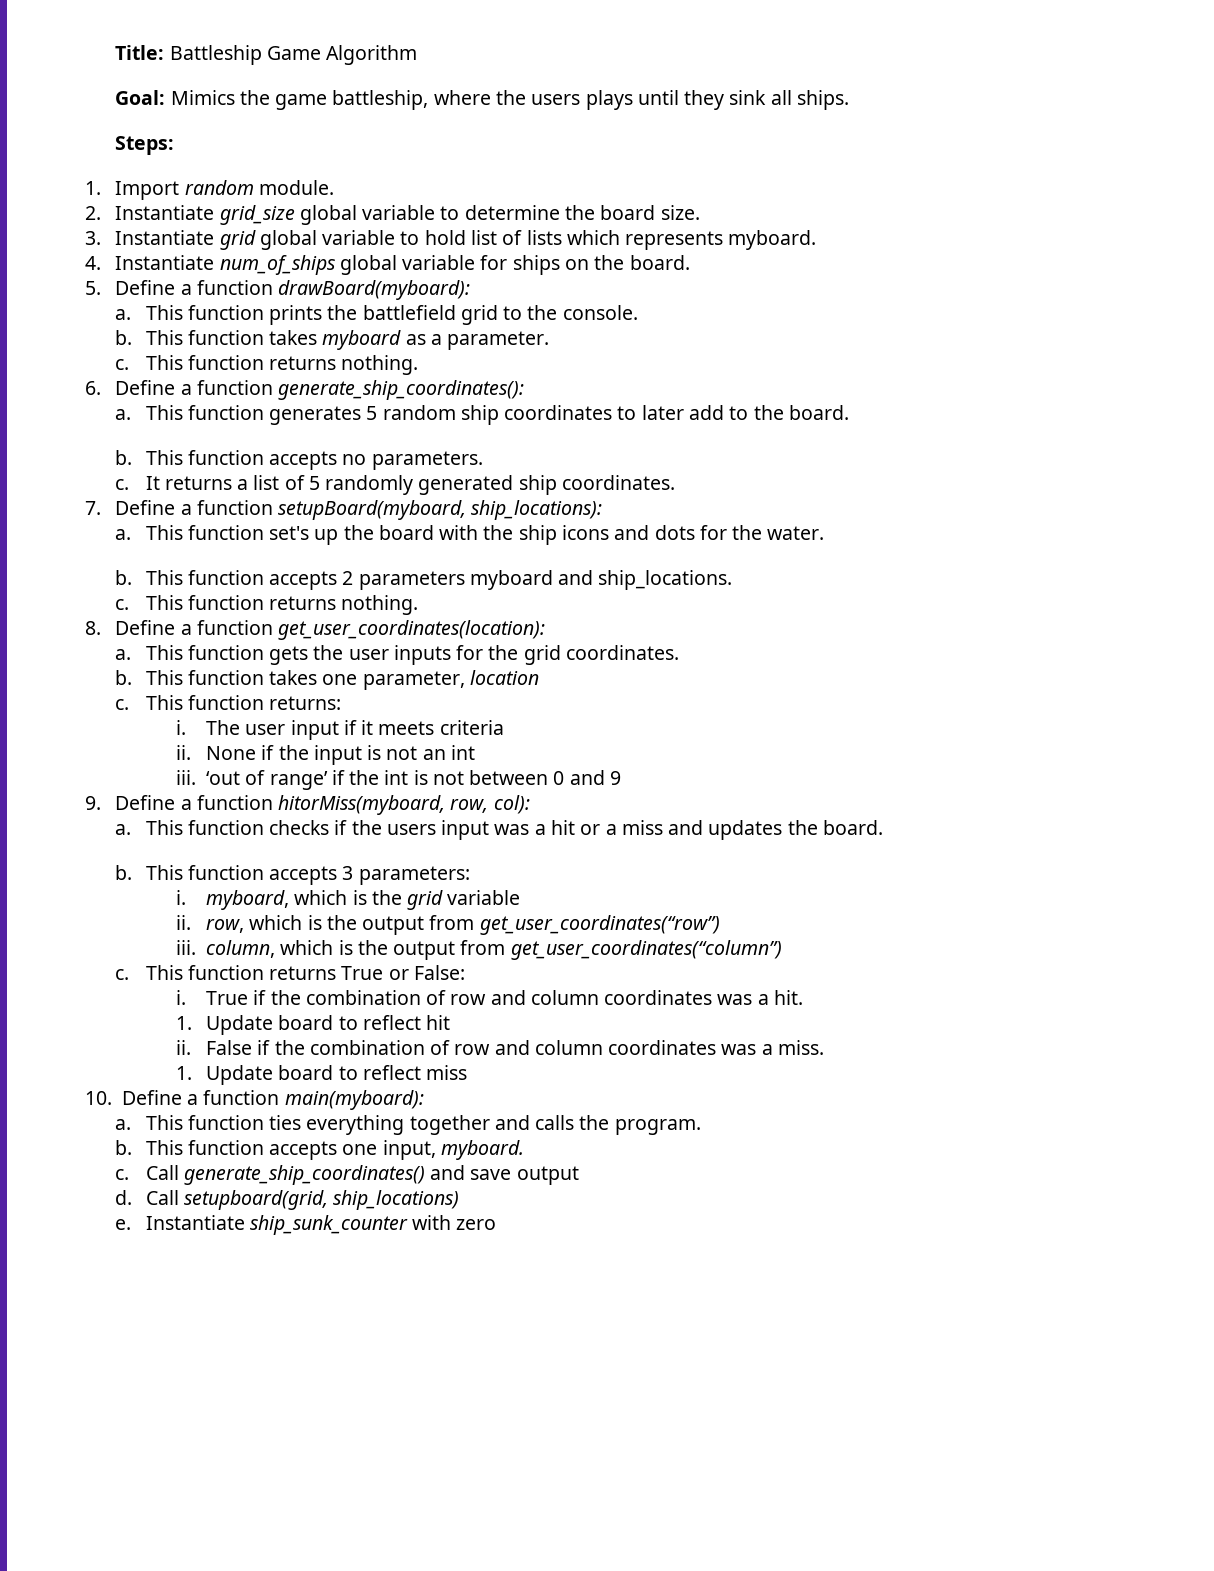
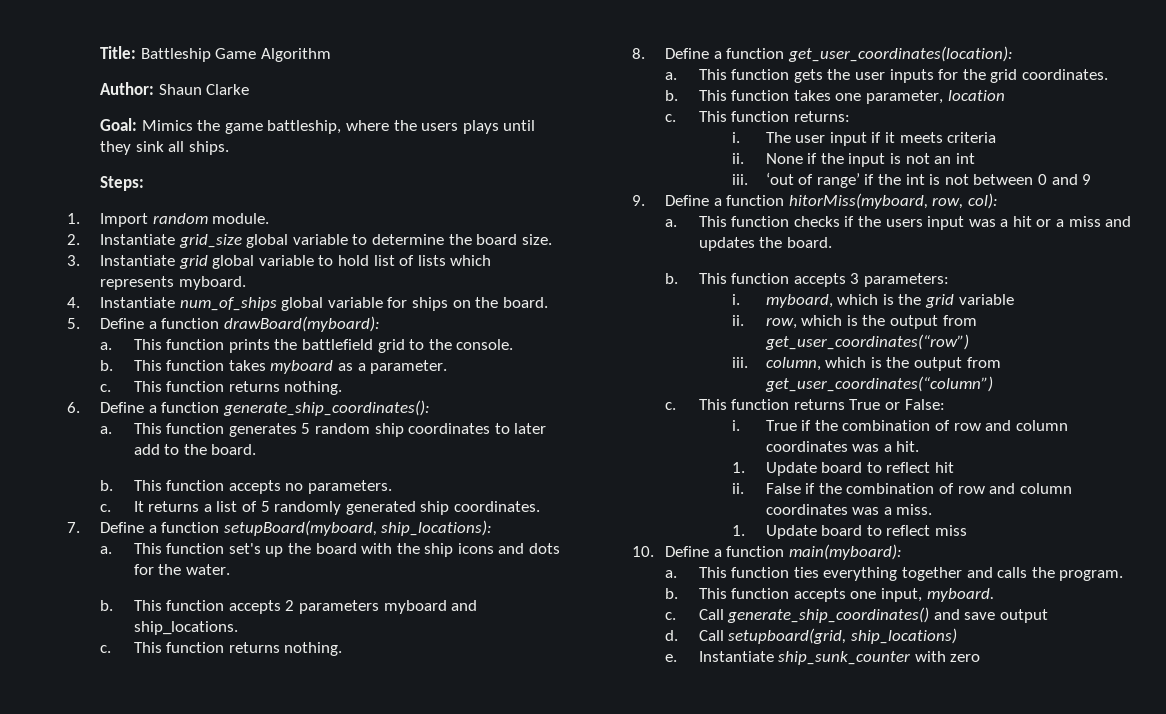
(418, 55) none -> [100,82,250,95] // Author: Shaun Clarke

